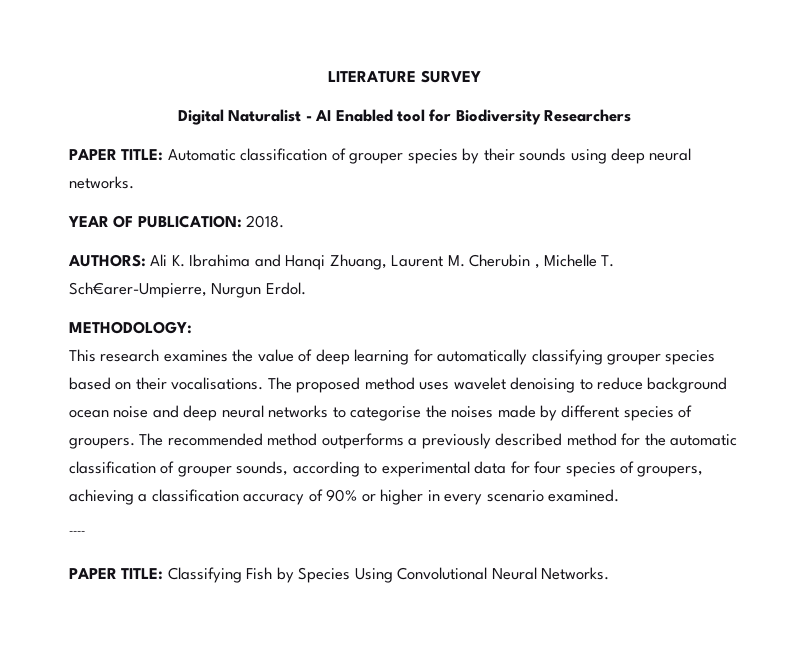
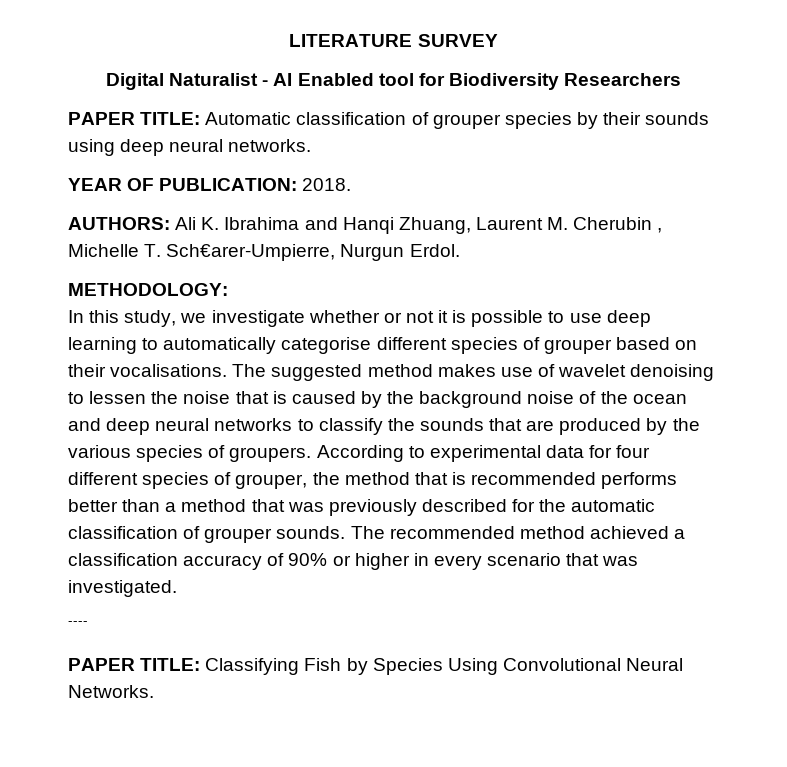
[69,349,716,365] This research examines the value of deep learning for automatically classifying grouper species -> [68,310,651,327] [68,337,612,354] In this study, we investigate whether or not it is possible to use deep learning to automatically categorise different species of grouper
[296,377,728,393] [69,406,149,418] proposed method uses wavelet denoising to reduce background ocean noise -> [271,364,715,381] [68,391,687,408] suggested method makes use of wavelet denoising to lessen the noise that is caused by the background noise of the ocean
[350,405,693,421] [69,433,418,449] categorise the noises made by different species of groupers. The recommended method outperforms a -> [318,418,700,435] [68,445,651,462] [68,472,678,489] [68,499,324,512] classify the sounds that are produced by the various species of groupers. According to experimental data for four different species of grouper, the method that is recommended performs better than a method that was
[566,433,617,446] method -> (507, 505) none
[236,461,704,477] [69,489,134,505] sounds, according to experimental data for four species of groupers, achieving -> [276,526,669,539] sounds. The recommended method achieved
[548,489,620,502] examined. -> [566,553,639,566] [68,580,177,597] that was investigated.

